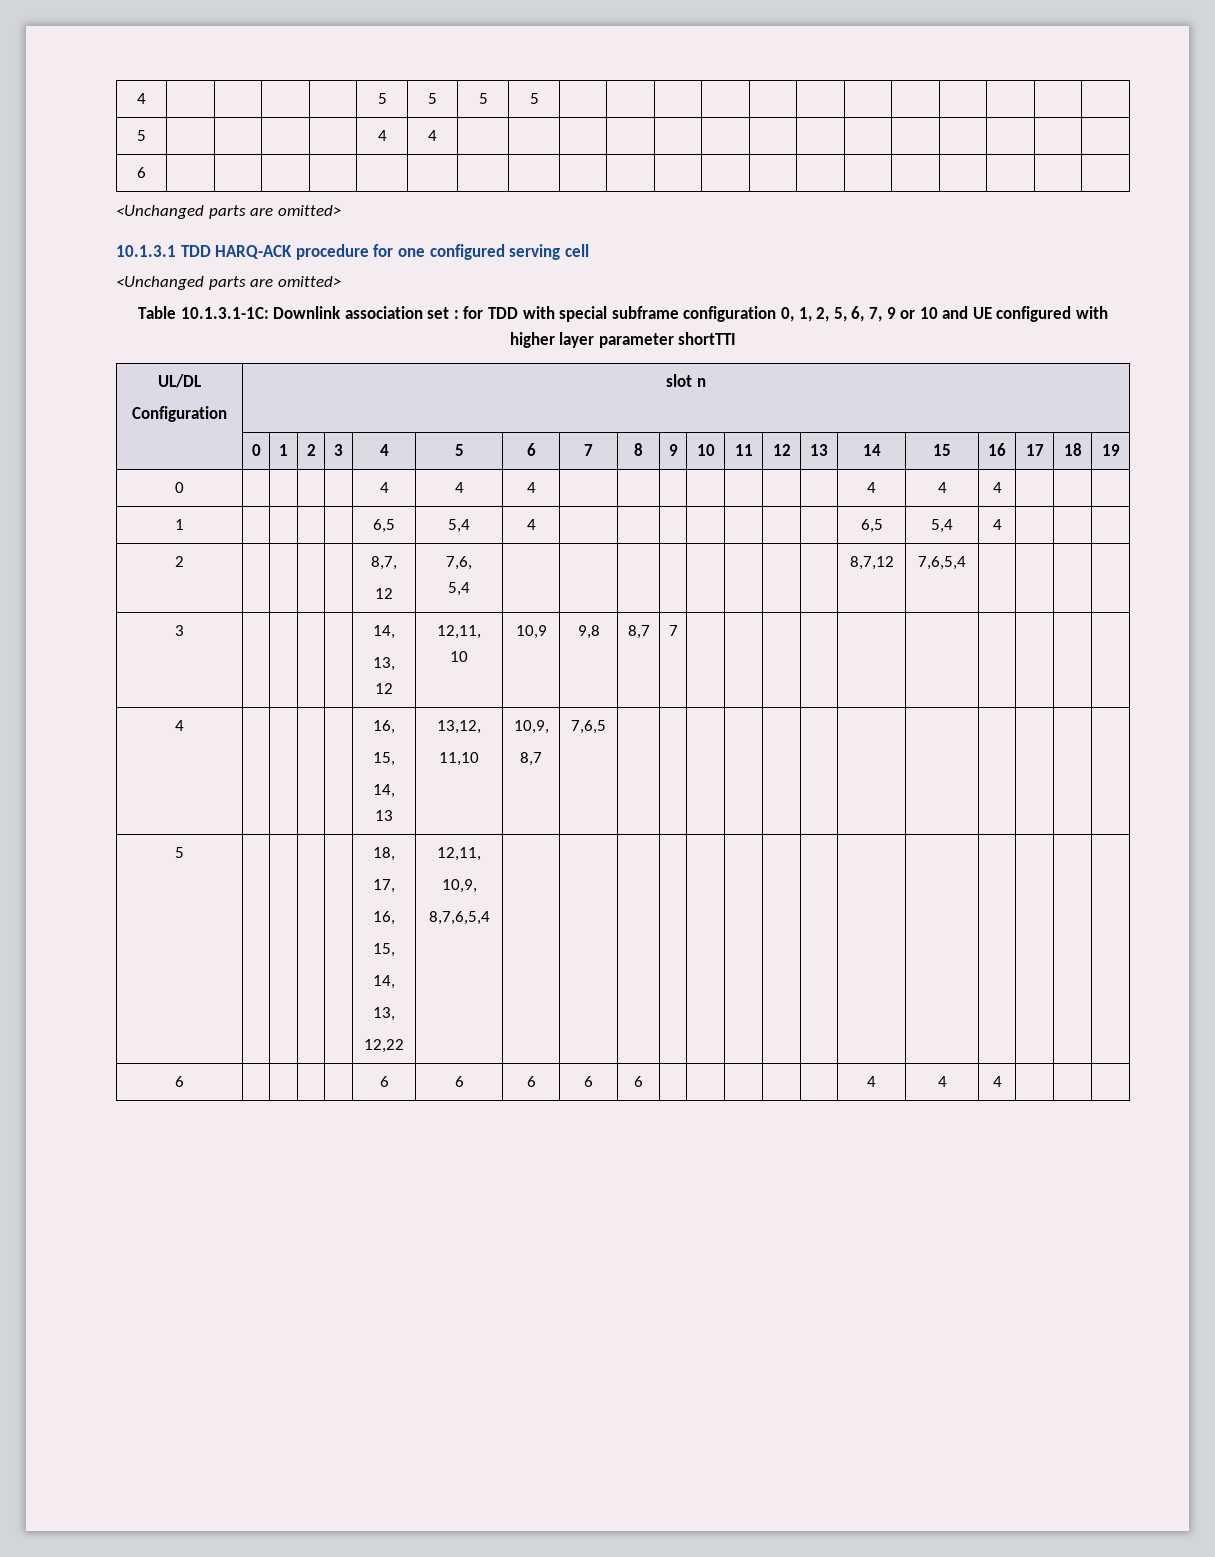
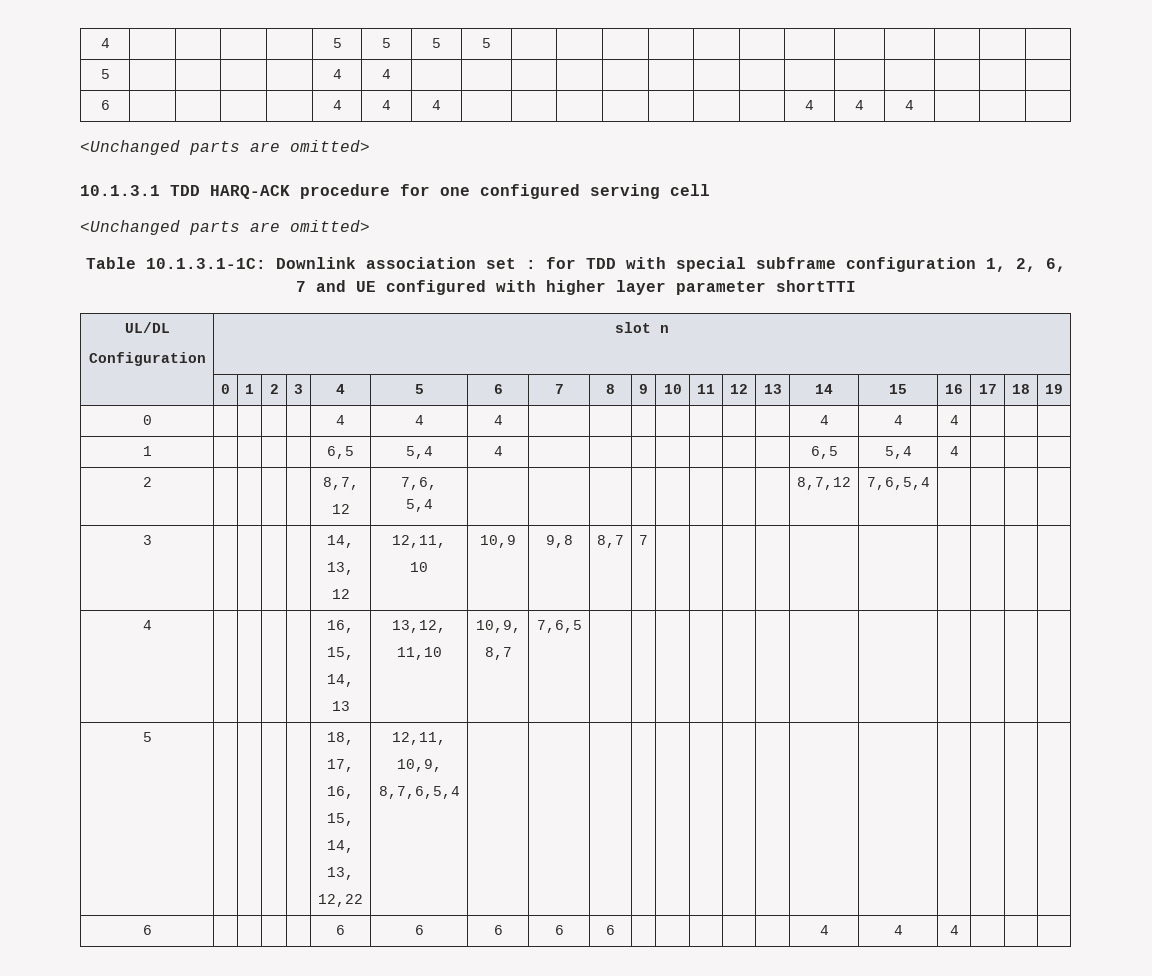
(146, 172) | | | | | | | | | | | | -> [332,100,342,110] [382,100,391,110] [432,100,441,110] [805,100,814,110] [855,100,864,110] [905,100,914,110] 4 | 4 | 4 | | | | | | | | 4 | 4 | 4
[780,307,794,322] 0, -> (976, 264) none
[833,306,938,322] 5, 6, 7, 9 or 10 -> [1046,258,1066,272] [296,281,306,292] 6, 7

